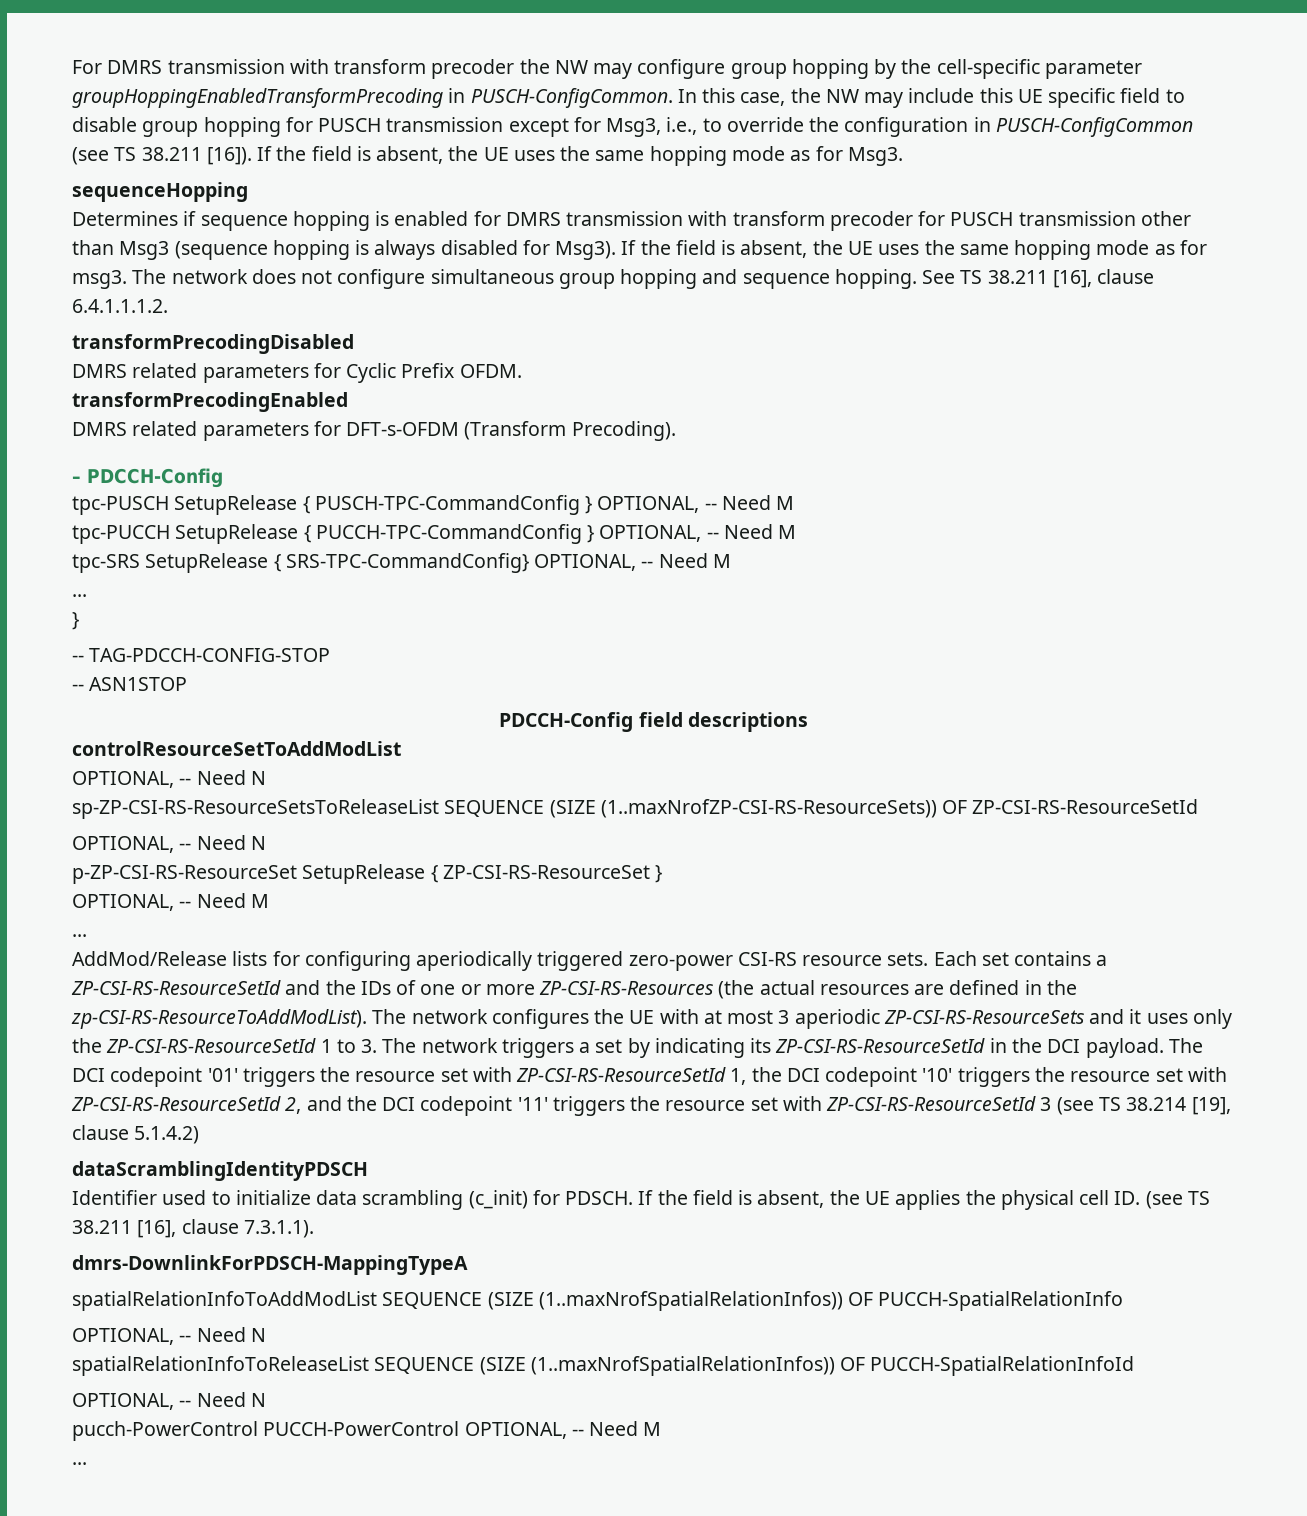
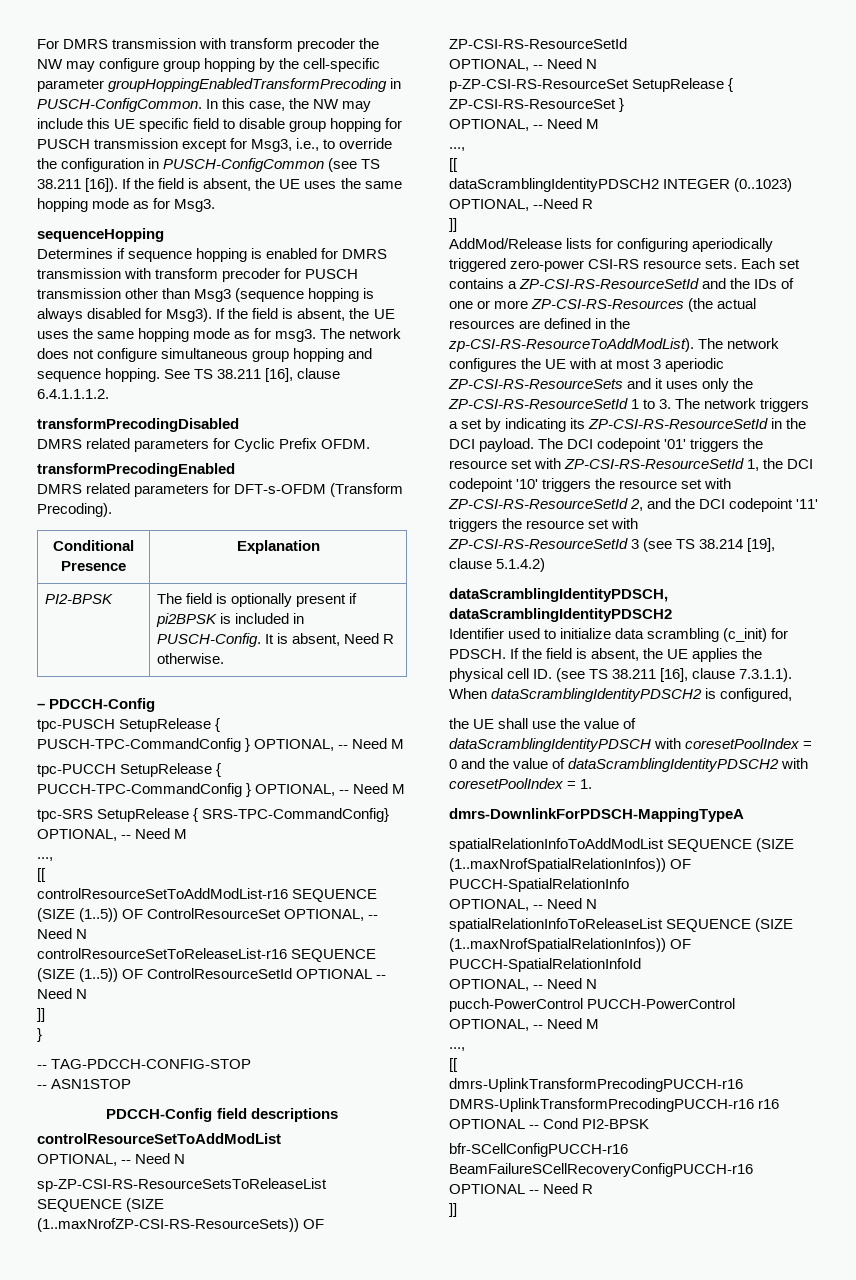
(676, 431) none -> [53,540,134,551] [61,561,126,571] [236,540,320,554] [45,594,114,604] [157,593,358,607] [156,613,305,627] [157,633,395,647] [157,653,225,664] // Conditional Presence | Explanation // PI2-BPSK | The field is optionally present if pi2BPSK is included in PUSCH-Config. It is absent, Need R otherwise.
[72,594,87,597] ... -> [37,857,53,861] [37,868,46,882] [37,888,378,902] [37,908,379,922] [37,928,88,939] [37,948,377,962] [37,968,387,982] [37,988,88,999] [37,1008,45,1022] ..., // [[ // controlResourceSetToAddModList-r16 SEQUENCE (SIZE (1..5)) OF ControlResourceSet OPTIONAL, -- Need N // controlResourceSetToReleaseList-r16 SEQUENCE (SIZE (1..5)) OF ControlResourceSetId OPTIONAL -- Need N // ]]
[72,934,87,937] ... -> [449,147,465,151] [449,158,458,172] [449,178,793,192] [449,198,594,211] [449,218,457,232] ..., // [[ // dataScramblingIdentityPDSCH2 INTEGER (0..1023) OPTIONAL, --Need R // ]]
[72,1161,368,1181] dataScramblingIdentityPDSCH -> [449,588,668,602] [449,608,672,622] dataScramblingIdentityPDSCH, dataScramblingIdentityPDSCH2
(314, 1229) none -> [449,688,793,702] [449,718,637,729] [449,738,813,752] [449,758,809,772] [449,778,593,789] When dataScramblingIdentityPDSCH2 is configured, // the UE shall use the value of dataScramblingIdentityPDSCH with coresetPoolIndex = 0 and the value of dataScramblingIdentityPDSCH2 with coresetPoolIndex = 1.
[72,1462,87,1465] ... -> [449,1047,465,1051] [449,1058,458,1072] [449,1078,743,1092] [449,1098,780,1112] [449,1118,650,1129] [449,1143,628,1157] [449,1163,753,1177] [449,1183,594,1194] [449,1203,457,1217] ..., // [[ // dmrs-UplinkTransformPrecodingPUCCH-r16 DMRS-UplinkTransformPrecodingPUCCH-r16 r16 OPTIONAL -- Cond PI2-BPSK // bfr-SCellConfigPUCCH-r16 BeamFailureSCellRecoveryConfigPUCCH-r16 OPTIONAL -- Need R // ]]

